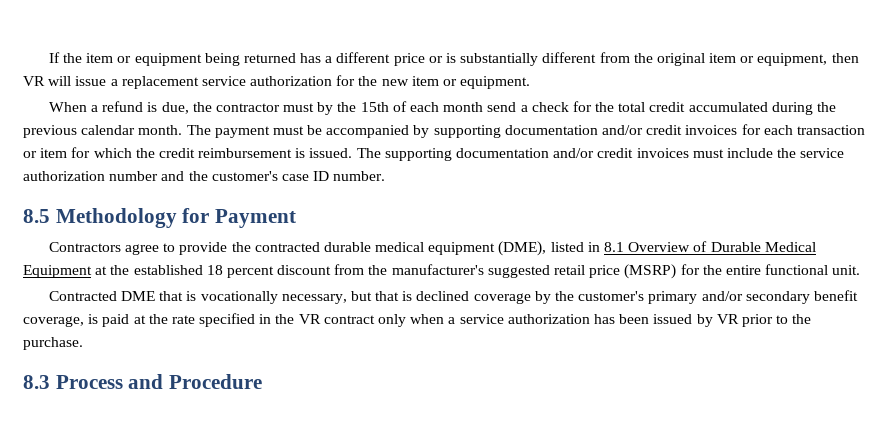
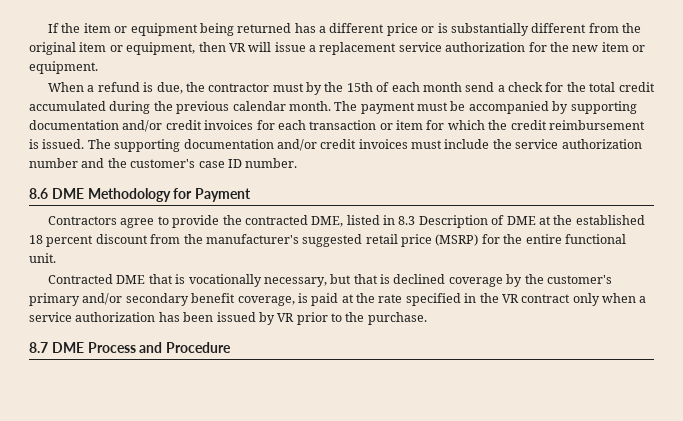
[23,209,50,223] 8.5 -> [29,188,84,199] 8.6 DME
[323,241,816,256] [23,265,92,278] durable medical equipment (DME), listed in 8.1 Overview of Durable Medical Equipment -> [311,215,536,228] DME, listed in 8.3 Description of DME
[23,375,50,389] 8.3 -> [29,342,84,353] 8.7 DME

